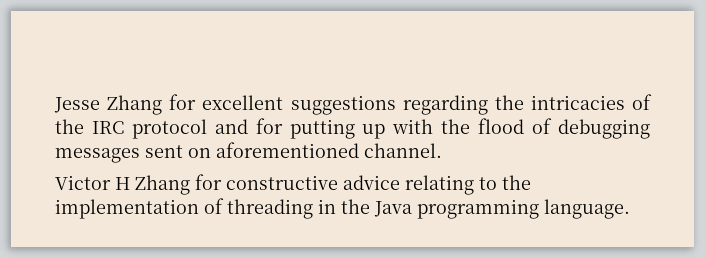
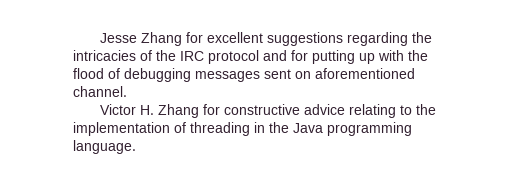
[115,177,130,190] H -> [140,105,155,115] H.

